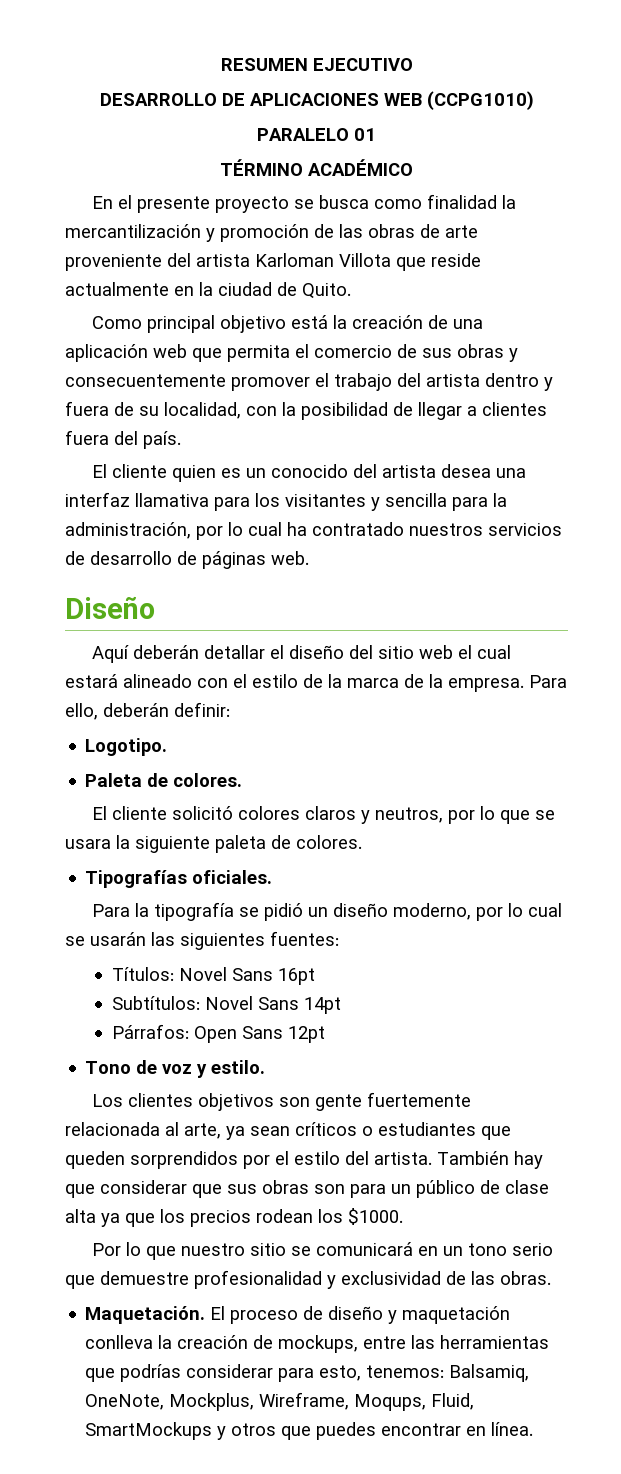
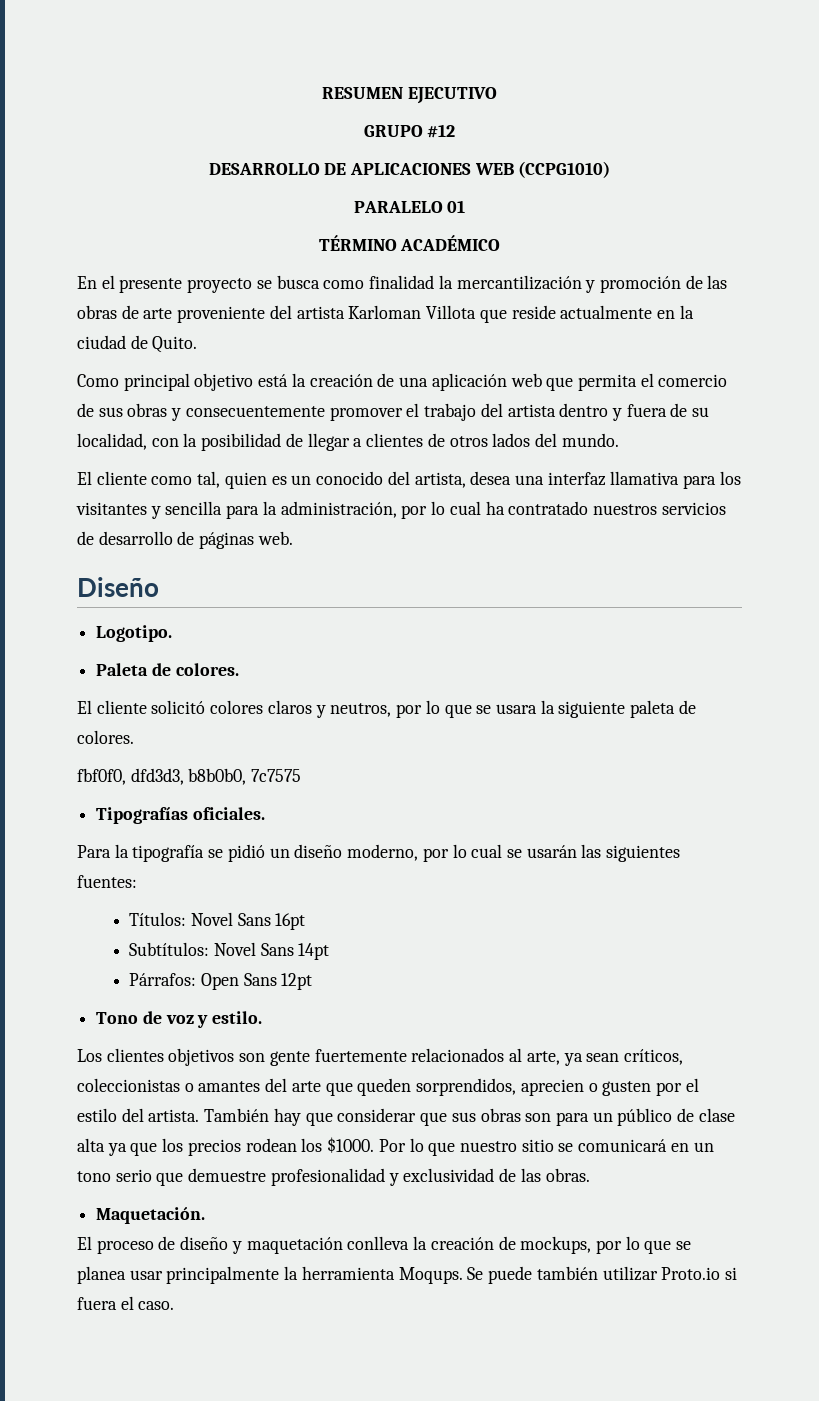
(413, 64) none -> [363,124,456,138] // GRUPO #12
[65,430,181,449] [92,464,168,478] fuera del país. // El cliente -> [427,433,619,447] [77,471,221,488] de otros lados del mundo. // El cliente como tal,
[382,465,437,478] artista -> [414,472,466,488] artista,
[92,645,512,663] [65,674,567,692] [65,702,230,720] // Aquí deberán detallar el diseño del sitio web el cual estará alineado con el estilo de la marca de la empresa. Para ello, deberán definir: -> (159, 587) none
(362, 842) none -> [77,768,302,785] // fbf0f0, dfd3d3, b8b0b0, 7c7575
[65,1122,160,1136] relacionada -> [411,1048,505,1062] relacionados
[295,1122,511,1140] [65,1151,238,1169] críticos o estudiantes que queden sorprendidos -> [623,1049,683,1065] [77,1078,652,1096] críticos, coleccionistas o amantes del arte que queden sorprendidos, aprecien o gusten
(403, 1216) // -> (375, 1145) none
(206, 1315) none -> (206, 1215) //
[363,1335,550,1349] [85,1364,530,1382] [85,1392,475,1411] [85,1422,534,1440] entre las herramientas que podrías considerar para esto, tenemos: Balsamiq, OneNote, Mockplus, Wireframe, Moqups, Fluid, SmartMockups y otros que puedes encontrar en línea. -> [595,1236,692,1254] [77,1266,737,1284] [77,1296,175,1310] por lo que se planea usar principalmente la herramienta Moqups. Se puede también utilizar Proto.io si fuera el caso.

